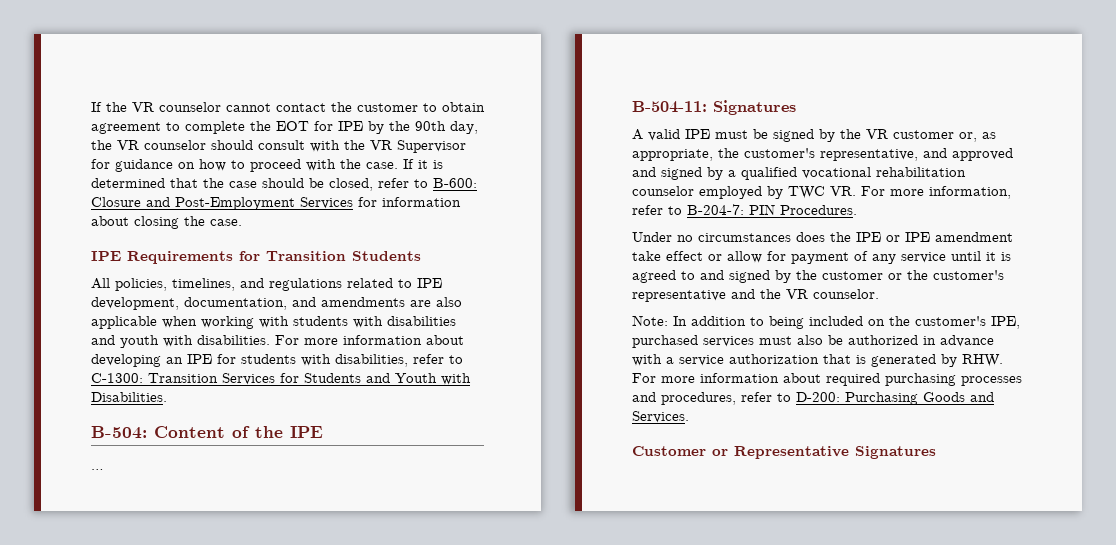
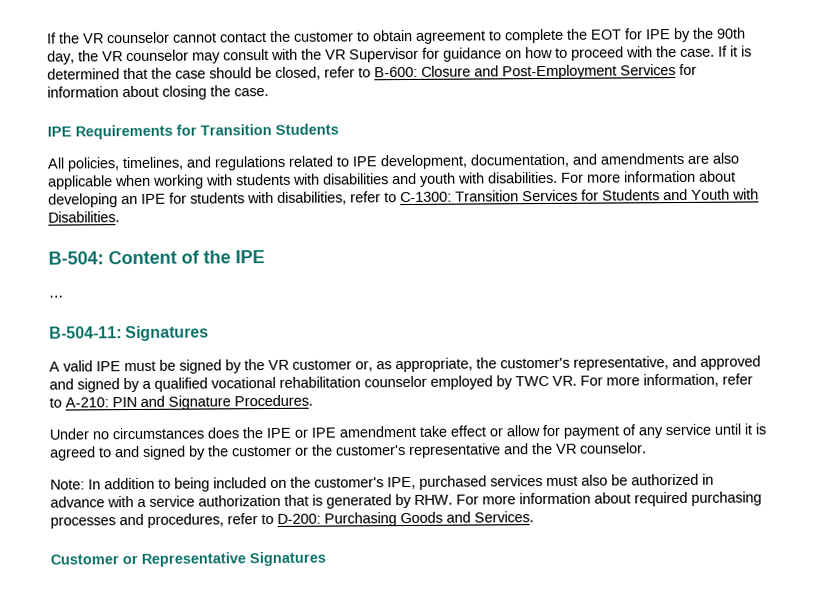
[211,140,253,150] should -> [192,52,221,64] may
[687,204,775,215] B-204-7: PIN -> [65,395,231,410] A-210: PIN and Signature

